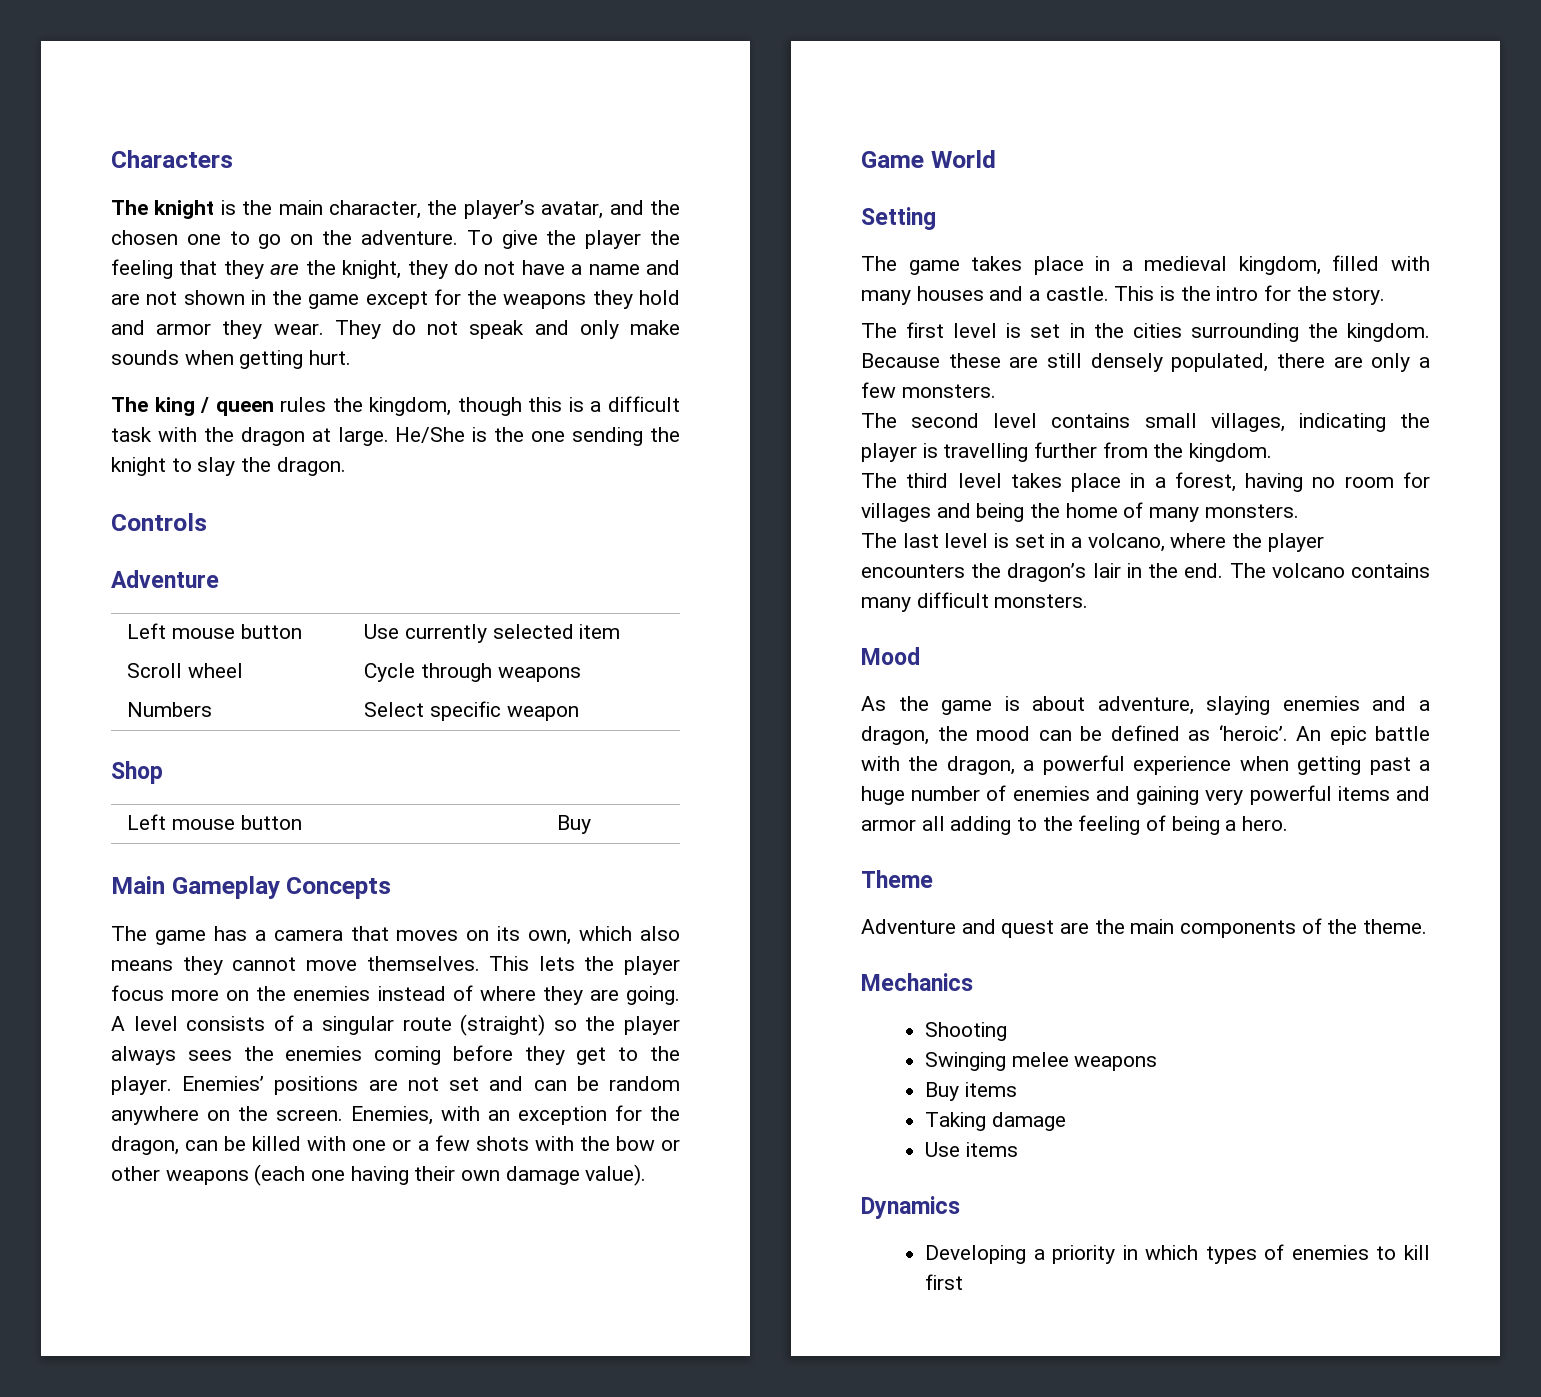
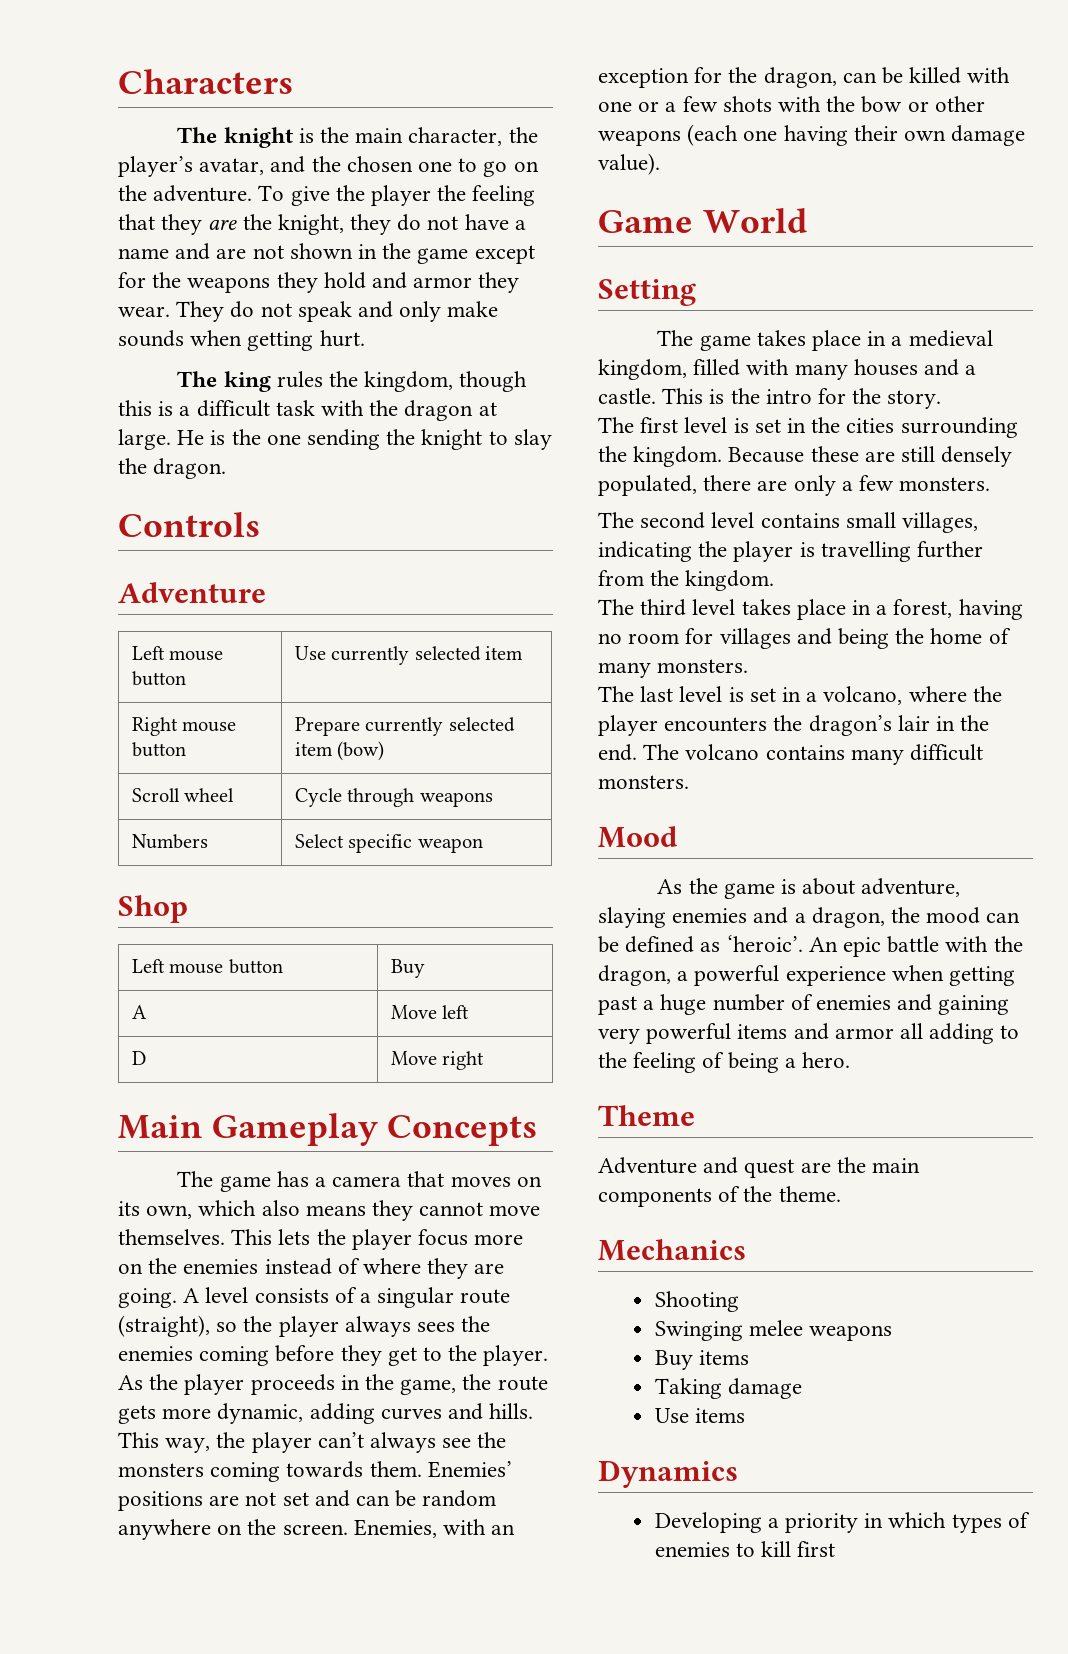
[200,397,274,416] / queen -> (271, 381) none
[395,427,466,443] He/She -> [177,430,205,445] He
(621, 631) none -> [131,717,237,736] [131,742,186,757] [294,717,515,736] [294,741,385,761] // Right mouse button | Prepare currently selected item (bow)
(592, 824) none -> [131,1005,147,1019] [390,1005,470,1019] [131,1051,146,1065] [390,1051,485,1070] // A | Move left // D | Move right
[460,1014,546,1036] (straight) -> [118,1315,210,1337] (straight),
(172, 1085) none -> [118,1374,548,1395] [118,1403,534,1424] [118,1432,507,1453] [118,1461,422,1482] As the player proceeds in the game, the route gets more dynamic, adding curves and hills. This way, the player can’t always see the monsters coming towards them.

